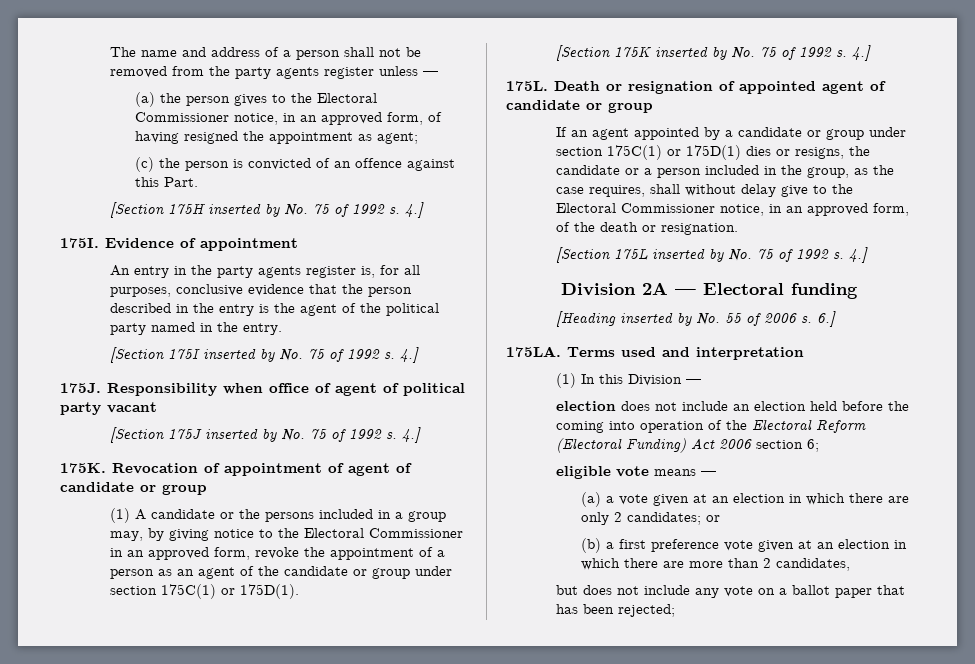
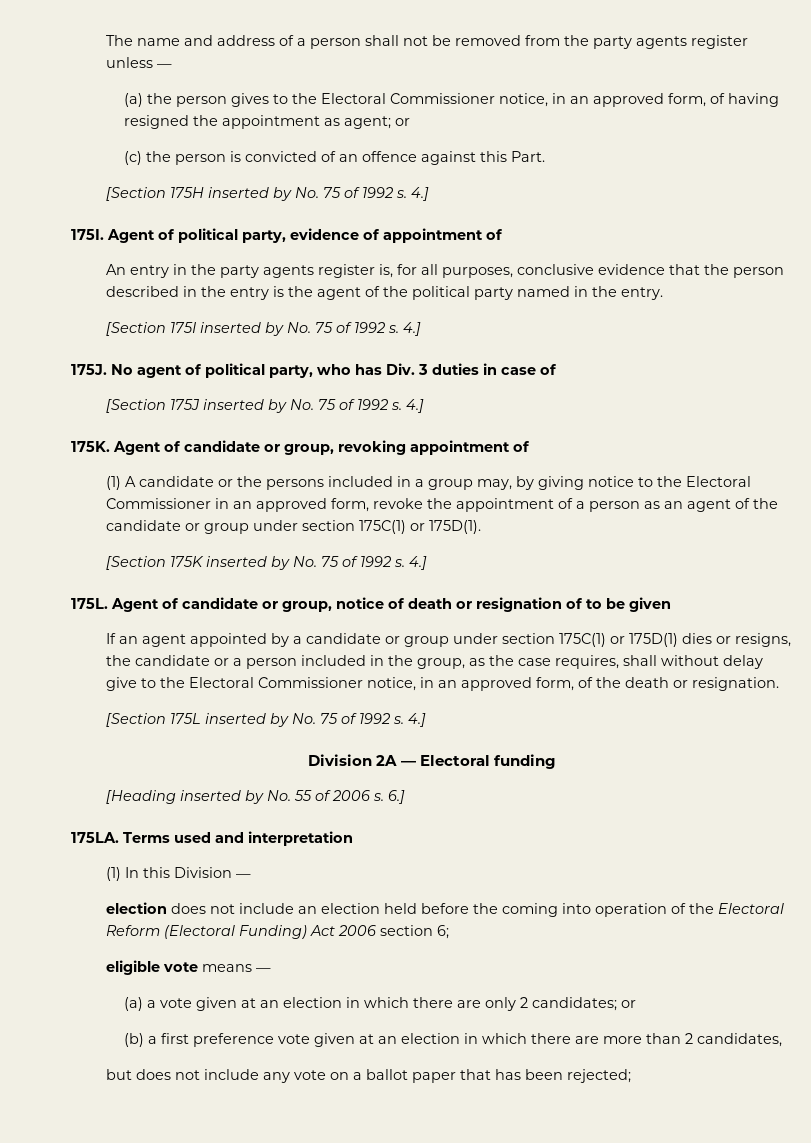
(418, 138) none -> [395,118,411,126] or
[105,238,298,251] Evidence of appointment -> [107,228,503,243] Agent of political party, evidence of appointment of
[107,383,465,396] [60,402,157,415] Responsibility when office of agent of political party vacant -> [111,363,557,378] No agent of political party, who has Div. 3 duties in case of
[112,463,412,476] [60,482,207,495] Revocation of appointment of agent of candidate or group -> [113,440,530,455] Agent of candidate or group, revoking appointment of
[554,81,886,94] [506,100,653,113] Death or resignation of appointed agent of candidate or group -> [111,597,671,612] Agent of candidate or group, notice of death or resignation of to be given

